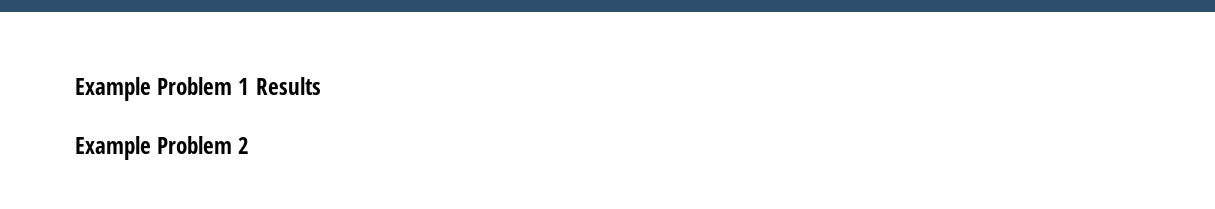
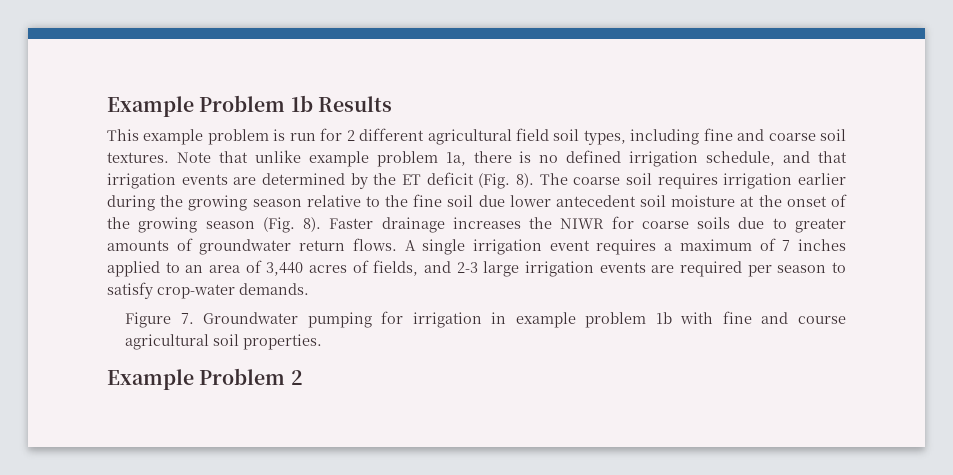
[75,77,250,101] Example Problem 1 -> [107,95,313,117] Example Problem 1b
(321, 86) none -> [107,128,846,145] [107,150,848,167] [107,172,846,189] [107,194,847,211] [107,216,846,233] [107,238,846,255] [107,260,846,277] [107,282,309,299] [125,311,847,328] [125,334,323,350] // This example problem is run for 2 different agricultural field soil types, including fine and coarse soil textures. Note that unlike example problem 1a, there is no defined irrigation schedule, and that irrigation events are determined by the ET deficit (Fig. 8). The coarse soil requires irrigation earlier during the growing season relative to the fine soil due lower antecedent soil moisture at the onset of the growing season (Fig. 8). Faster drainage increases the NIWR for coarse soils due to greater amounts of groundwater return flows. A single irrigation event requires a maximum of 7 inches applied to an area of 3,440 acres of fields, and 2-3 large irrigation events are required per season to satisfy crop-water demands. // Figure 7. Groundwater pumping for irrigation in example problem 1b with fine and course agricultural soil properties.

